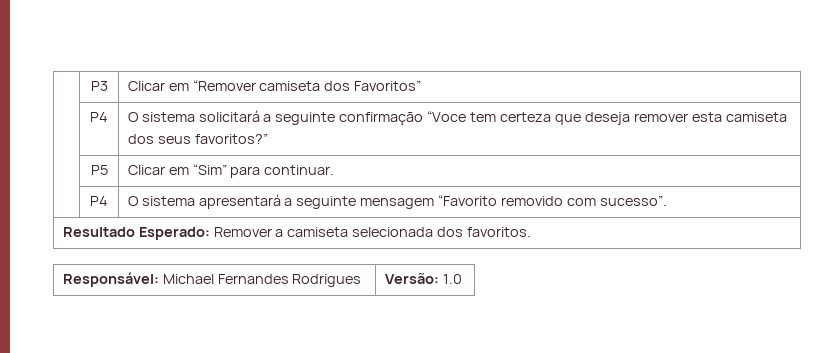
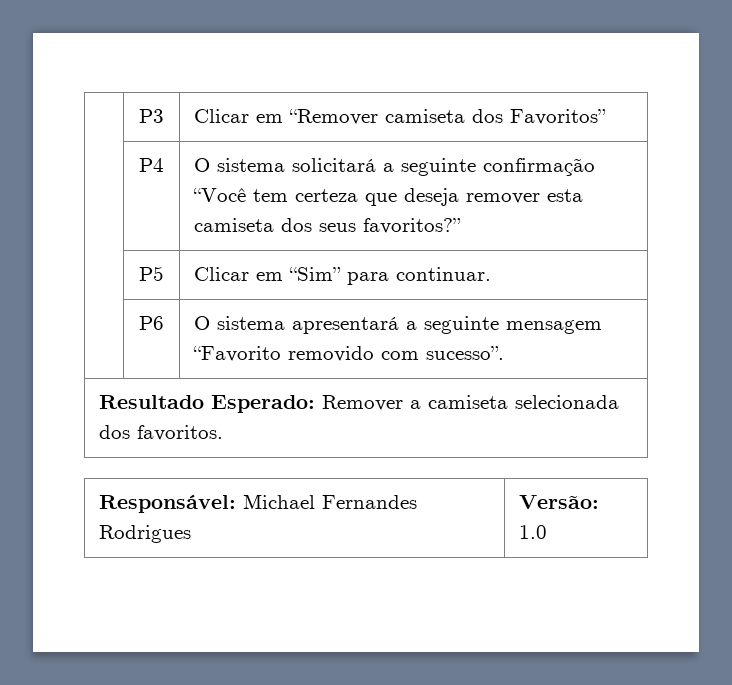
[427,111,467,122] “Voce -> [192,188,246,202] “Você
[90,196,108,206] P4 -> [139,316,164,330] P6

